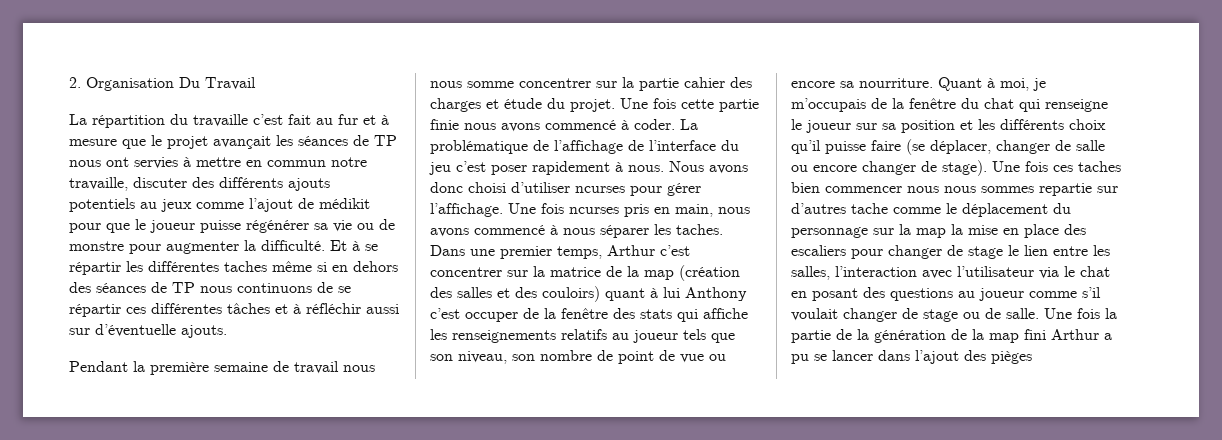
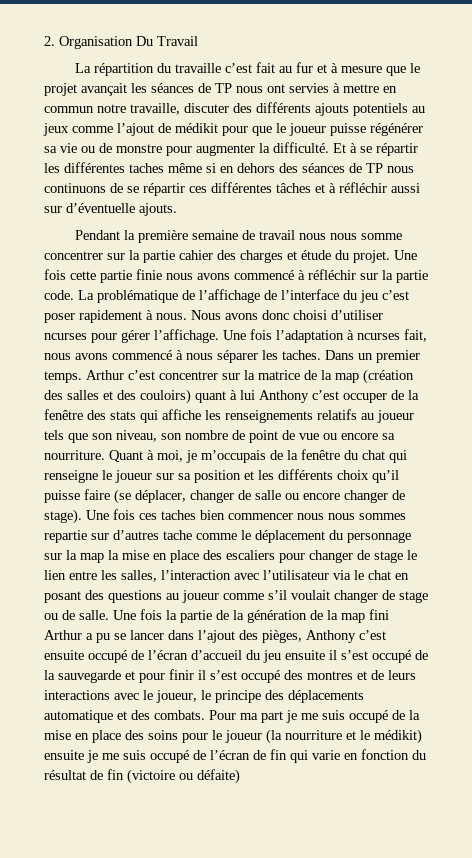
[634,119,675,130] coder. -> [308,269,428,283] [44,290,74,300] réfléchir sur la partie code.
[569,204,713,217] ncurses pris en main, -> [276,329,427,343] l’adaptation à ncurses fait,
[470,246,602,259] une premier temps, -> [358,350,420,363] [44,371,82,383] un premier temps.
[991,351,1032,364] pièges -> [262,630,386,643] [44,650,428,663] [44,669,416,683] [44,690,364,703] [44,710,420,723] [44,729,422,744] [44,749,426,763] [44,769,240,784] pièges, Anthony c’est ensuite occupé de l’écran d’accueil du jeu ensuite il s’est occupé de la sauvegarde et pour finir il s’est occupé des montres et de leurs interactions avec le joueur, le principe des déplacements automatique et des combats. Pour ma part je me suis occupé de la mise en place des soins pour le joueur (la nourriture et le médikit) ensuite je me suis occupé de l’écran de fin qui varie en fonction du résultat de fin (victoire ou défaite)

